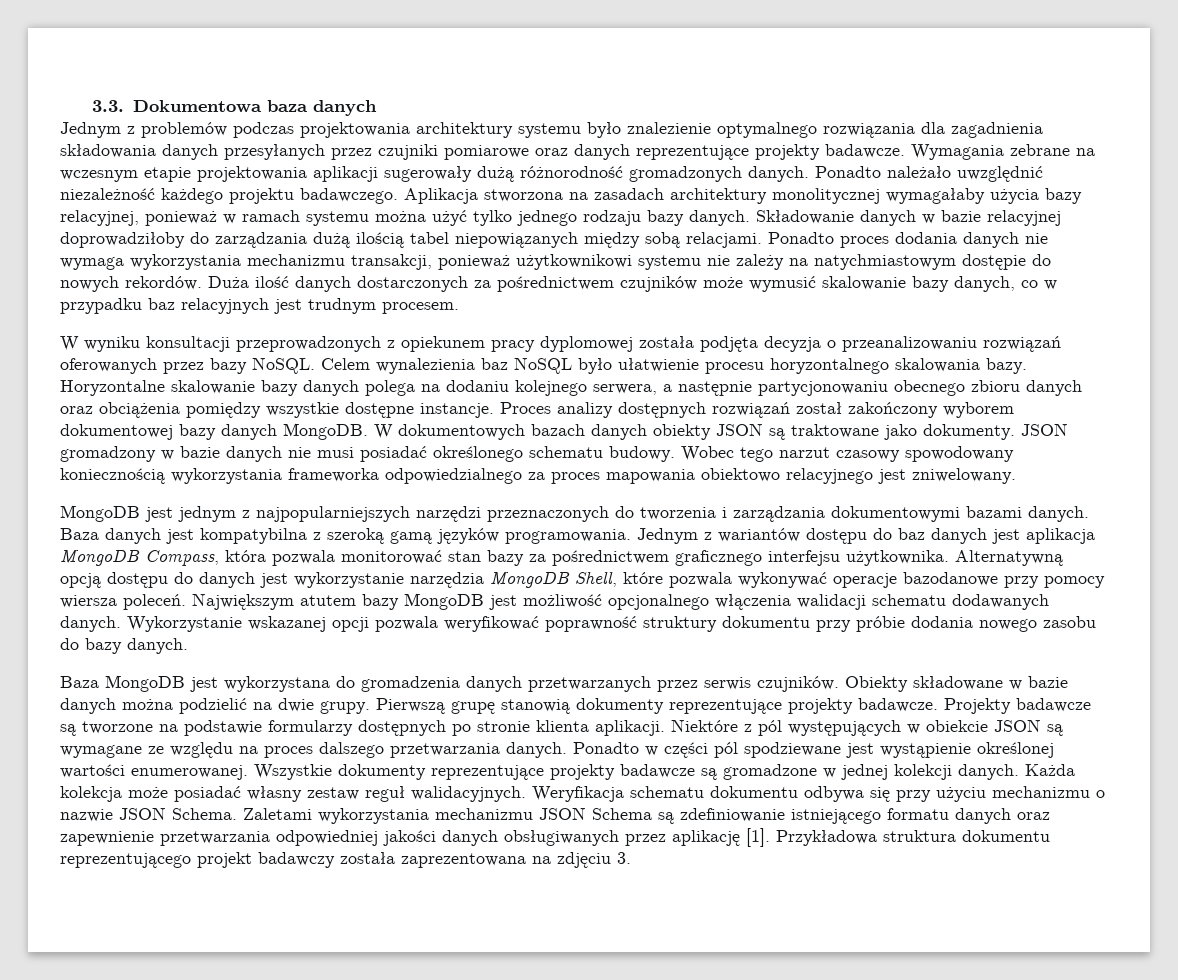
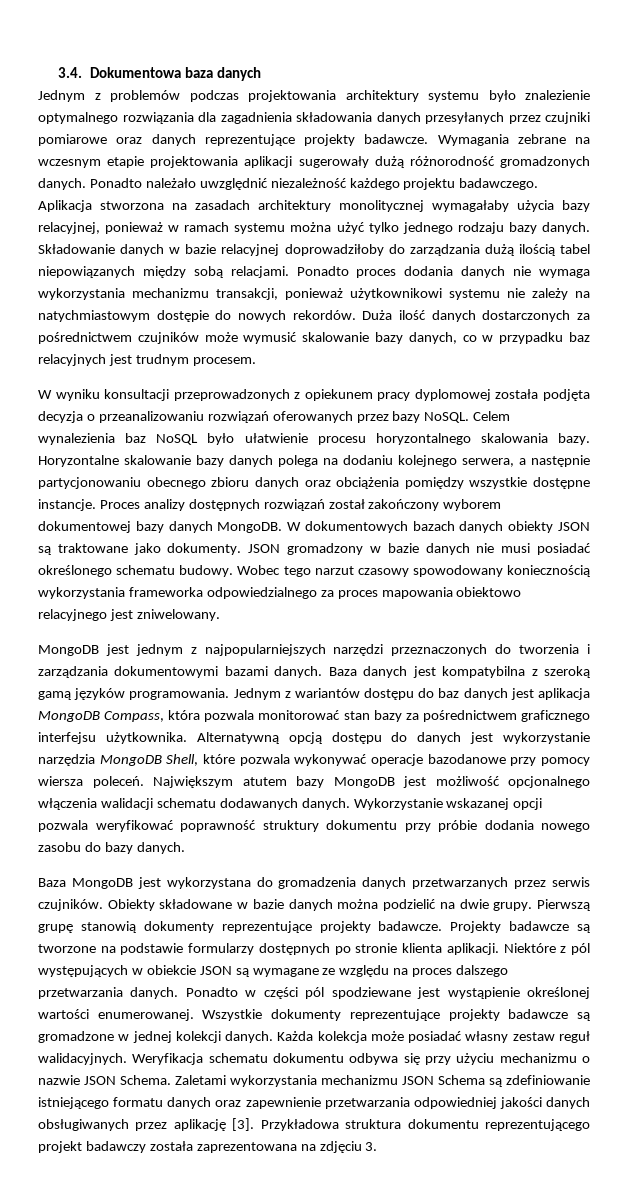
[92,100,125,112] 3.3. -> [58,67,83,78] 3.4.
[746,828,770,847] [1]. -> [232,1118,255,1131] [3].

